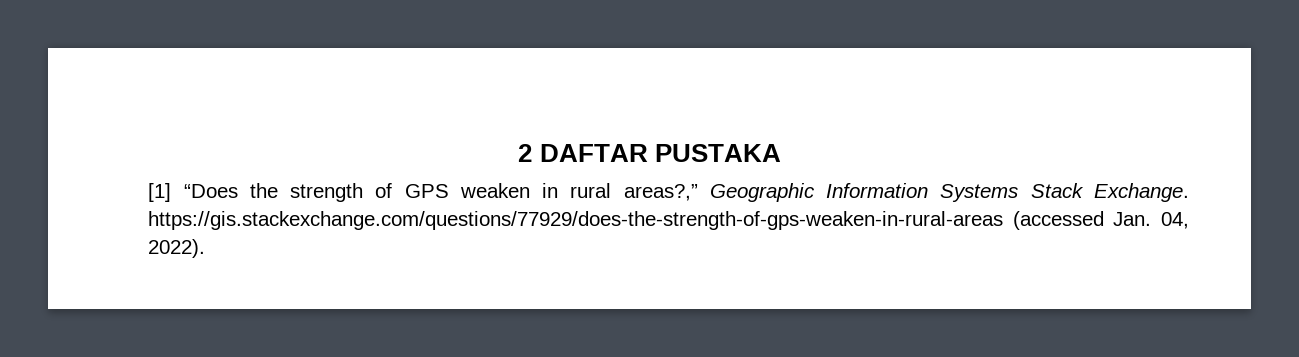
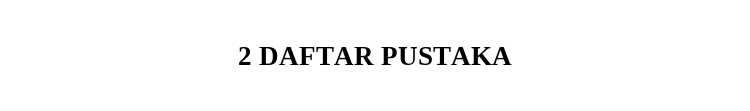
[148,183,1189,202] [148,211,1189,230] [148,239,206,258] // [1] “Does the strength of GPS weaken in rural areas?,” Geographic Information Systems Stack Exchange. https://gis.stackexchange.com/questions/77929/does-the-strength-of-gps-weaken-in-rural-areas (accessed Jan. 04, 2022). -> (513, 56) none

